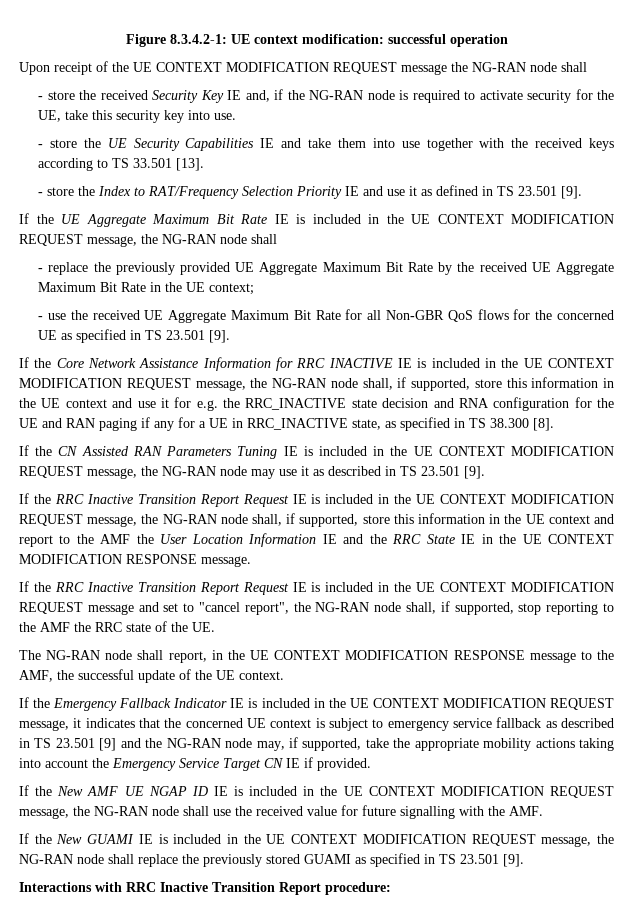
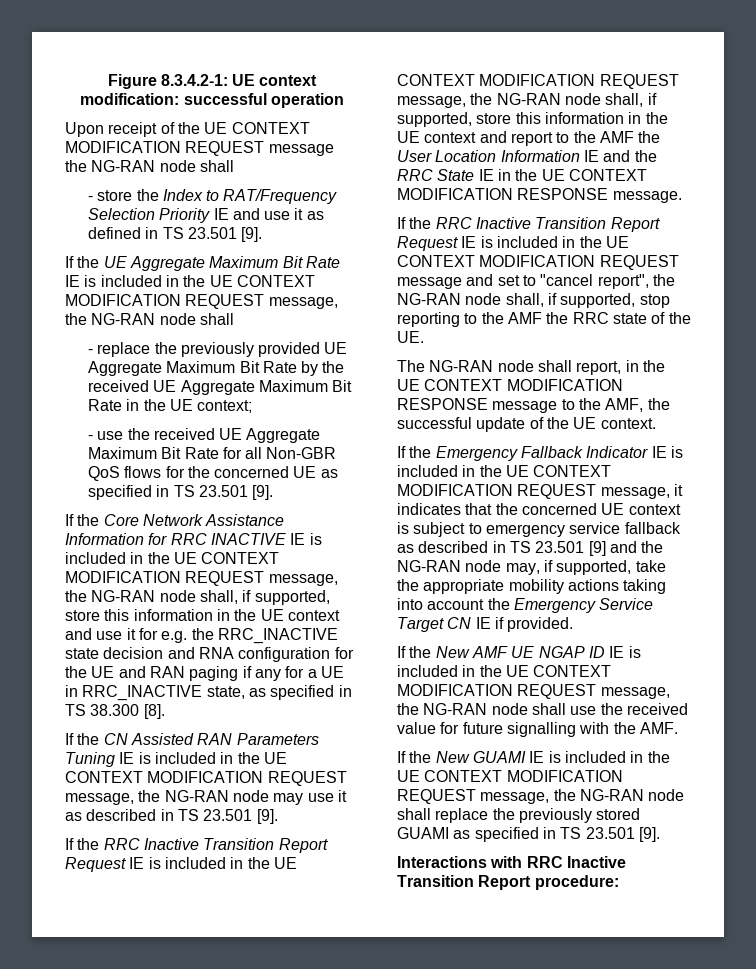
[38,89,614,103] [38,110,237,123] [38,138,614,151] [38,158,205,171] // - store the received Security Key IE and, if the NG-RAN node is required to activate security for the UE, take this security key into use. // - store the UE Security Capabilities IE and take them into use together with the received keys according to TS 33.501 [13]. -> (234, 166) none

